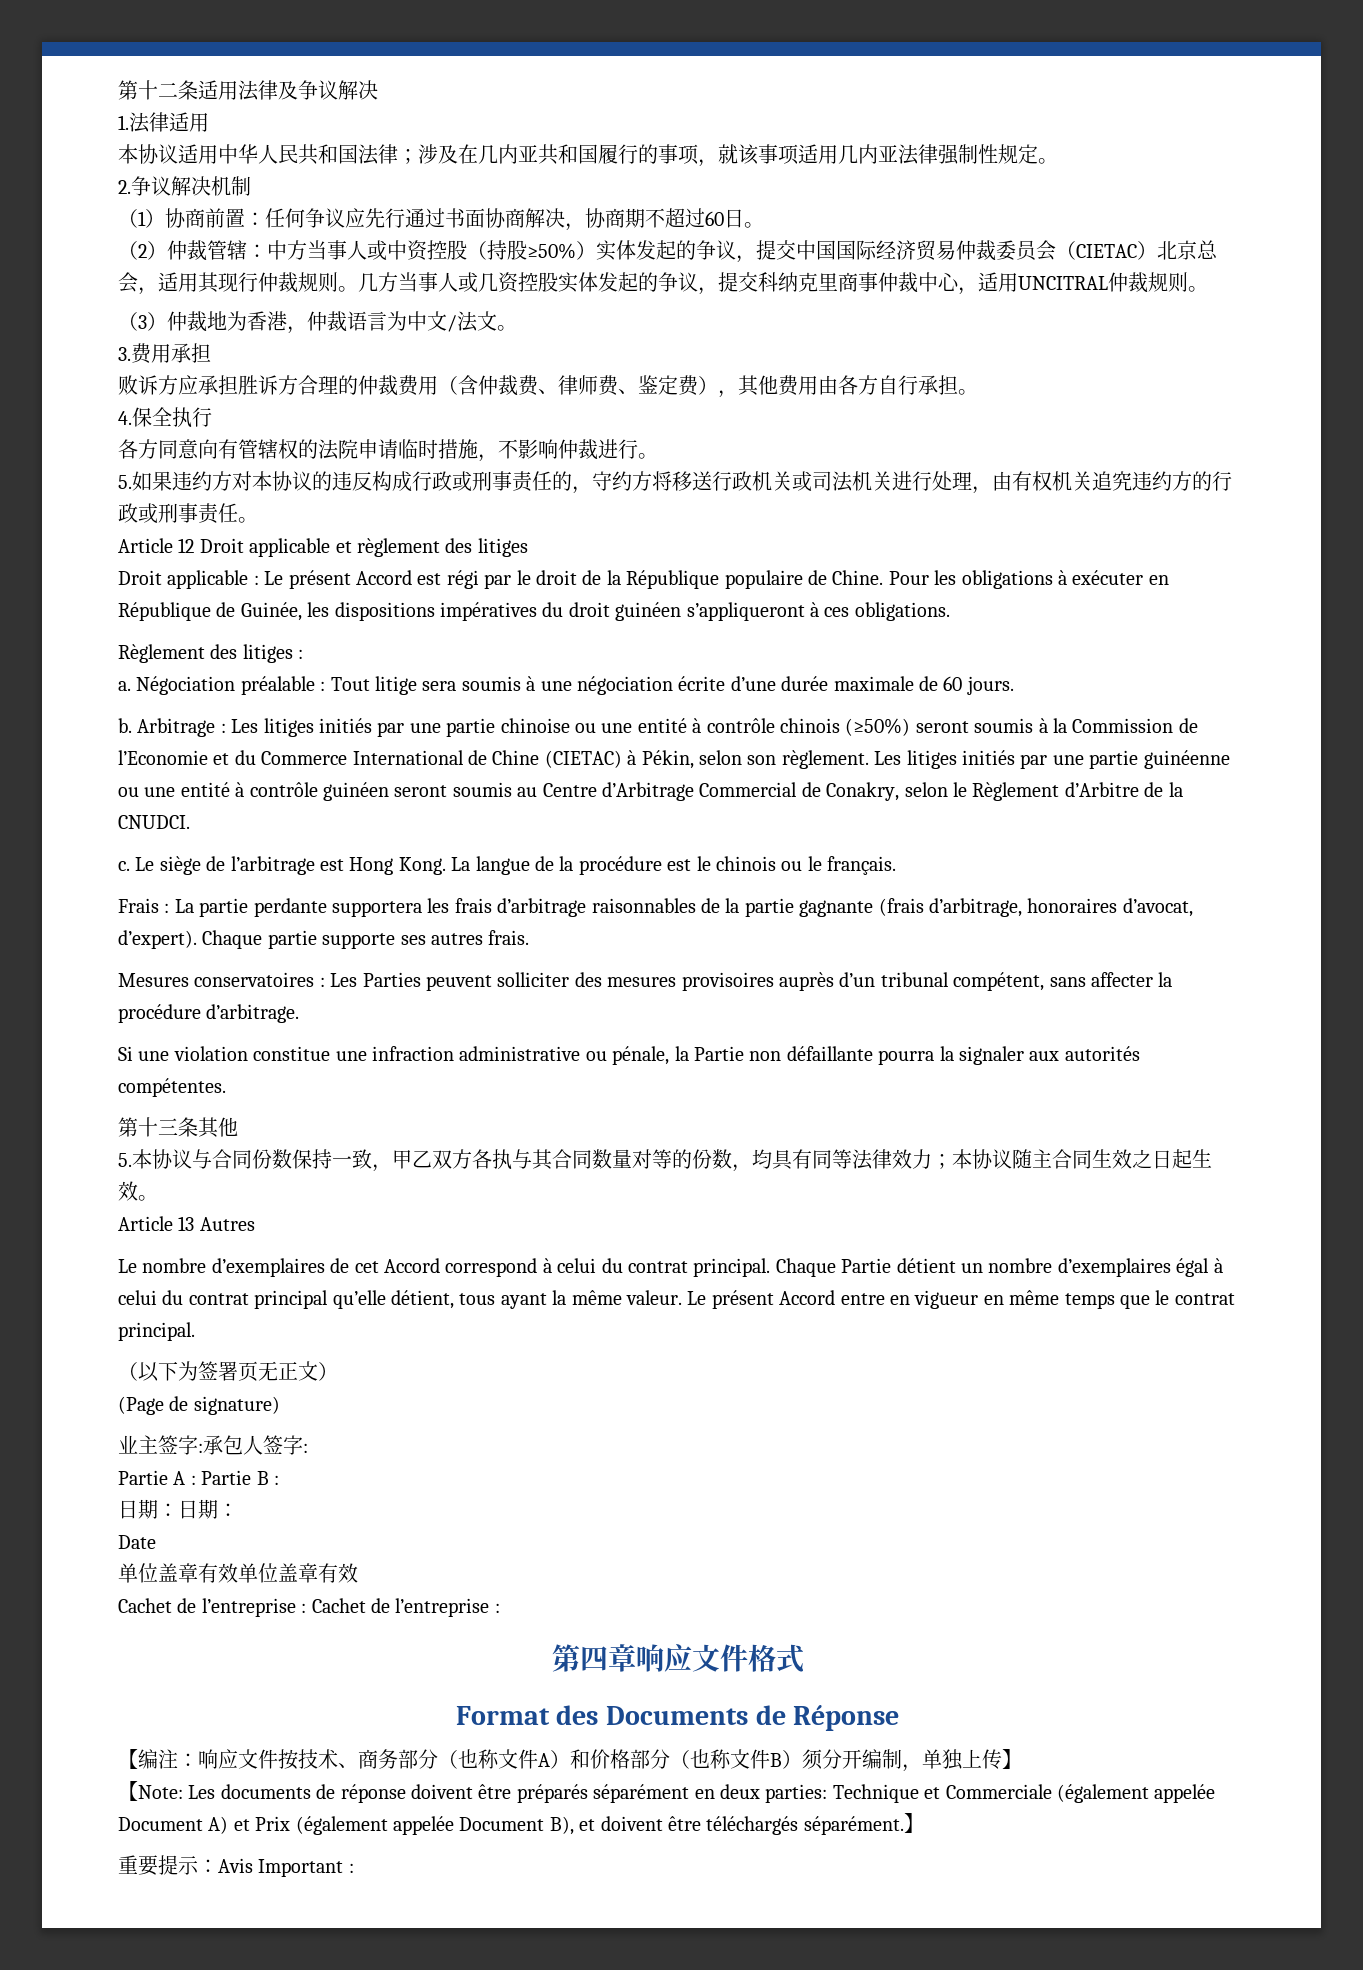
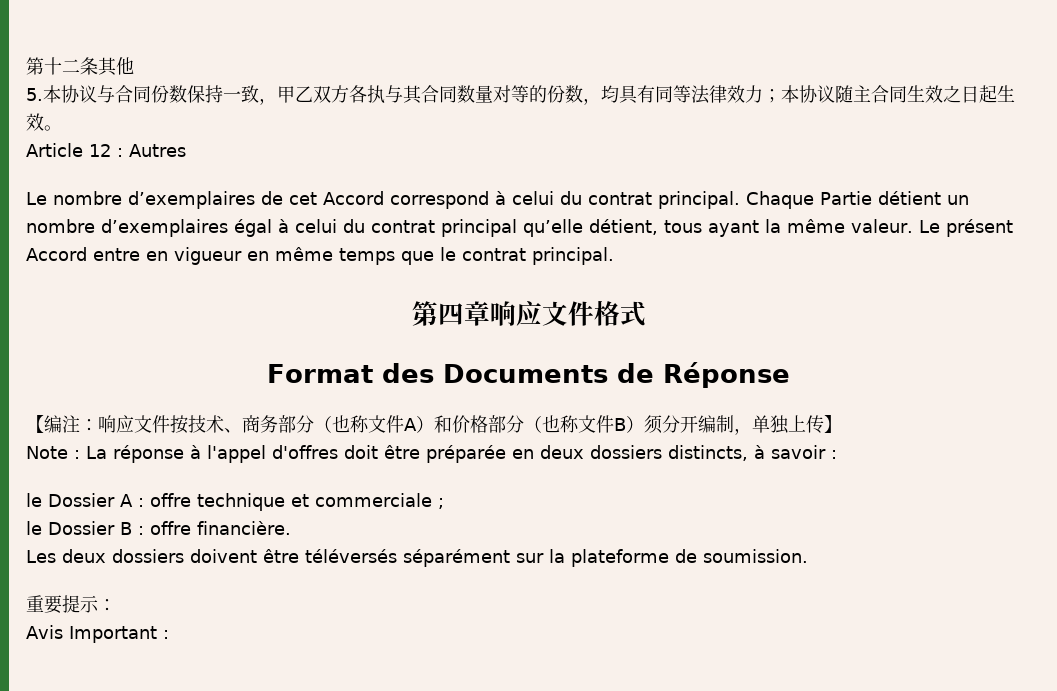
[198,80,378,101] [118,112,209,133] [118,144,1058,167] [118,176,251,196] [118,208,764,231] [118,240,1218,263] [118,272,1208,295] [118,311,517,334] [118,343,211,364] [118,375,978,398] [118,407,212,428] [118,439,658,462] [118,471,1232,494] [118,503,258,524] [118,538,528,557] [118,570,1169,589] [118,602,950,621] [118,644,304,663] [118,676,1014,695] [118,718,1198,737] [118,750,1230,769] [118,782,1183,801] [118,815,190,829] [118,856,897,875] [118,898,1193,917] [118,930,530,949] [118,972,1173,991] [118,1004,300,1023] [118,1046,1140,1065] [118,1078,226,1097] [118,1117,198,1137] 适用法律及争议解决 // 1.法律适用 // 本协议适用中华人民共和国法律；涉及在几内亚共和国履行的事项，就该事项适用几内亚法律强制性规定。 // 2.争议解决机制 // （1）协商前置：任何争议应先行通过书面协商解决，协商期不超过60日。 // （2）仲裁管辖：中方当事人或中资控股（持股≥50%）实体发起的争议，提交中国国际经济贸易仲裁委员会（CIETAC）北京总会，适用其现行仲裁规则。几方当事人或几资控股实体发起的争议，提交科纳克里商事仲裁中心，适用UNCITRAL仲裁规则。 // （3）仲裁地为香港，仲裁语言为中文/法文。 // 3.费用承担 // 败诉方应承担胜诉方合理的仲裁费用（含仲裁费、律师费、鉴定费），其他费用由各方自行承担。 // 4.保全执行 // 各方同意向有管辖权的法院申请临时措施，不影响仲裁进行。 // 5.如果违约方对本协议的违反构成行政或刑事责任的，守约方将移送行政机关或司法机关进行处理，由有权机关追究违约方的行政或刑事责任。 // Article 12 Droit applicable et règlement des litiges // Droit applicable : Le présent Accord est régi par le droit de la République populaire de Chine. Pour les obligations à exécuter en République de Guinée, les dispositions impératives du droit guinéen s’appliqueront à ces obligations. // Règlement des litiges : // a. Négociation préalable : Tout litige sera soumis à une négociation écrite d’une durée maximale de 60 jours. // b. Arbitrage : Les litiges initiés par une partie chinoise ou une entité à contrôle chinois (≥50%) seront soumis à la Commission de l’Economie et du Commerce International de Chine (CIETAC) à Pékin, selon son règlement. Les litiges initiés par une partie guinéenne ou une entité à contrôle guinéen seront soumis au Centre d’Arbitrage Commercial de Conakry, selon le Règlement d’Arbitre de la CNUDCI. // c. Le siège de l’arbitrage est Hong Kong. La langue de la procédure est le chinois ou le français. // Frais : La partie perdante supportera les frais d’arbitrage raisonnables de la partie gagnante (frais d’arbitrage, honoraires d’avocat, d’expert). Chaque partie supporte ses autres frais. // Mesures conservatoires : Les Parties peuvent solliciter des mesures provisoires auprès d’un tribunal compétent, sans affecter la procédure d’arbitrage. // Si une violation constitue une infraction administrative ou pénale, la Partie non défaillante pourra la signaler aux autorités compétentes. // 第十三条 -> (98, 66) none
[178,1216,195,1231] 13 -> [89,144,123,157] 12 :
[118,1361,338,1382] [118,1396,280,1415] [118,1435,308,1455] [118,1470,279,1485] [118,1499,238,1519] [118,1535,156,1549] [118,1563,358,1583] [118,1598,500,1617] // （以下为签署页无正文） // (Page de signature) // 业主签字:承包人签字: // Partie A : Partie B : // 日期：日期： // Date // 单位盖章有效单位盖章有效 // Cachet de l’entreprise : Cachet de l’entreprise : -> (614, 256) none
[118,1781,1216,1803] [118,1813,924,1835] 【Note: Les documents de réponse doivent être préparés séparément en deux parties: Technique et Commerciale (également appelée Document A) et Prix (également appelée Document B), et doivent être téléchargés séparément.】 -> [26,445,837,463] [26,493,444,511] [26,521,291,535] [26,549,808,567] Note : La réponse à l'appel d'offres doit être préparée en deux dossiers distincts, à savoir : // le Dossier A : offre technique et commerciale ; // le Dossier B : offre financière. // Les deux dossiers doivent être téléversés séparément sur la plateforme de soumission.
(218, 1866) none -> (116, 605) //

